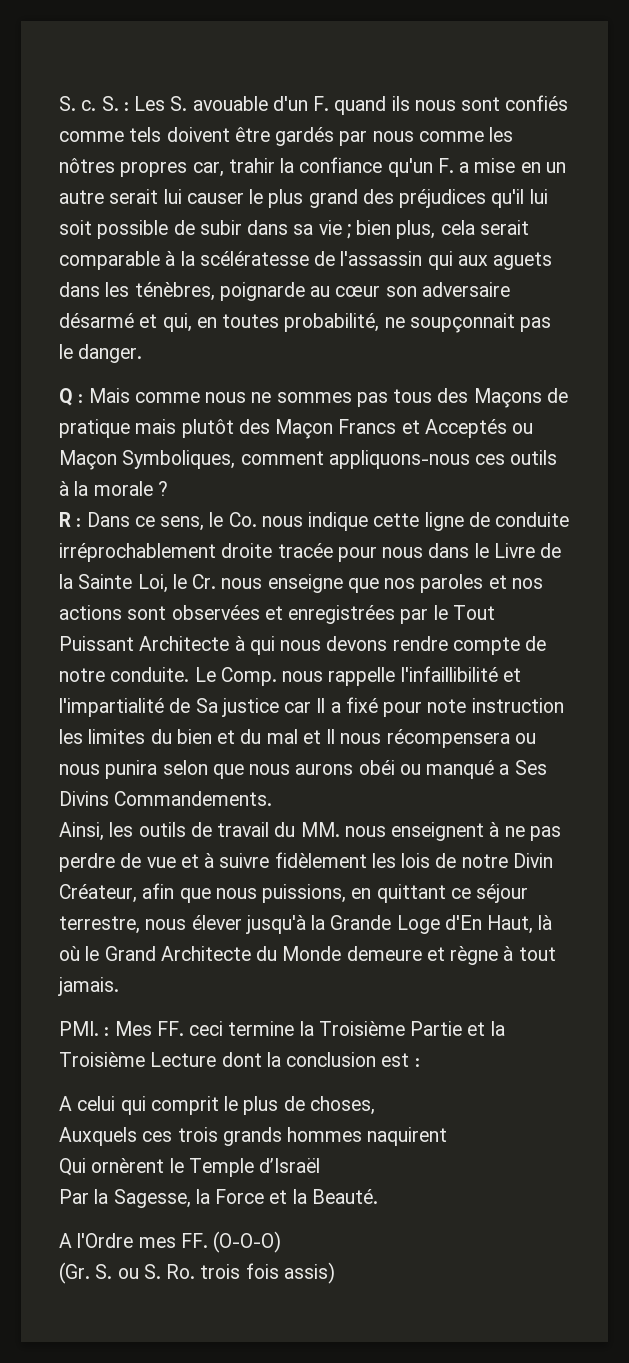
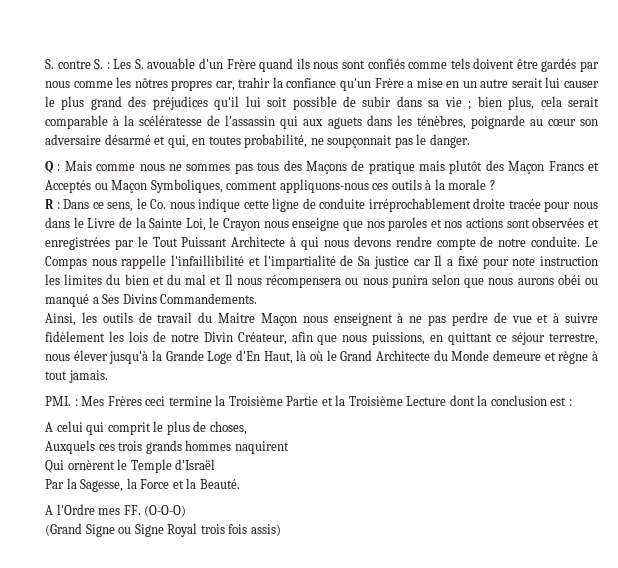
[59,96,97,111] S. c. -> [45,59,91,69] S. contre
[313,96,330,111] F. -> [226,59,256,69] Frère
[437,158,454,173] F. -> [374,78,404,88] Frère
[192,574,217,589] Cr. -> [223,218,261,231] Crayon
[220,667,277,686] Comp. -> [45,256,87,269] Compas
[300,822,340,837] MM. -> [218,313,297,326] Maitre Maçon
[156,1021,184,1036] FF. -> [107,396,142,406] Frères
[59,1262,196,1284] (Gr. S. ou S. Ro. -> [45,523,198,537] (Grand Signe ou Signe Royal

